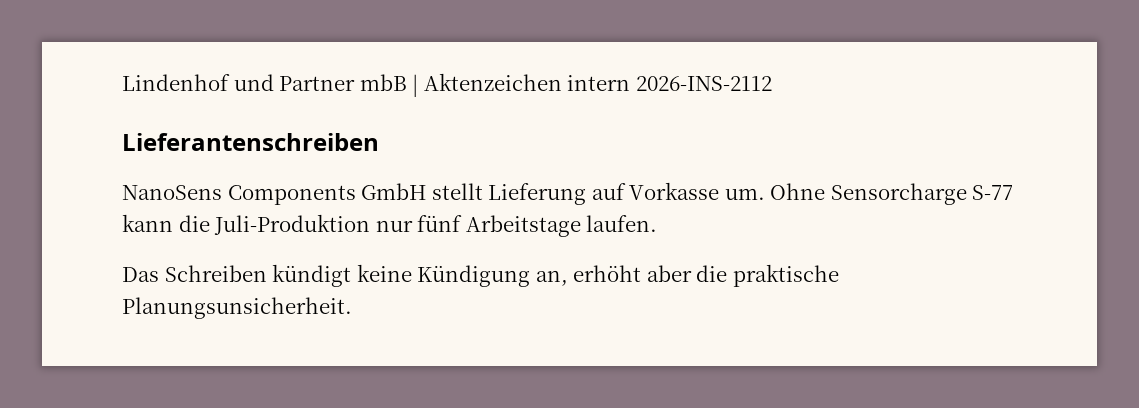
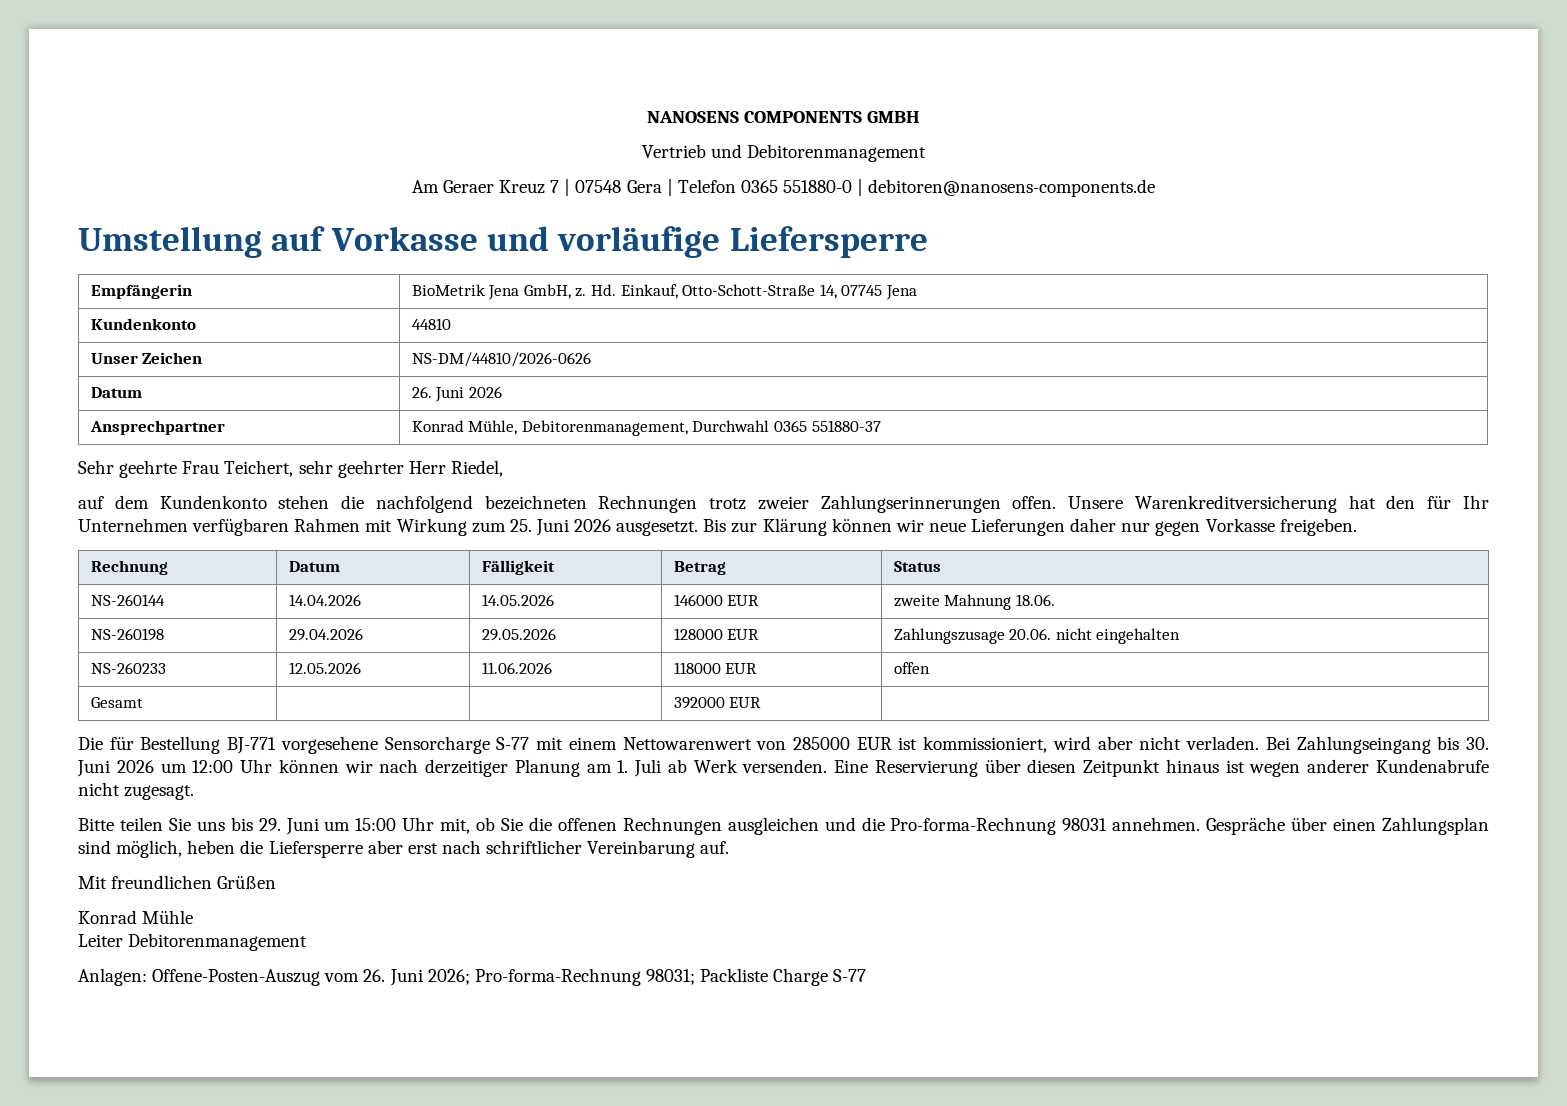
[122,73,772,97] [122,133,379,151] [122,182,1014,205] [122,214,658,237] [122,264,839,287] [122,297,352,319] Lindenhof und Partner mbB | Aktenzeichen intern 2026-INS-2112 // Lieferantenschreiben // NanoSens Components GmbH stellt Lieferung auf Vorkasse um. Ohne Sensorcharge S-77 kann die Juli-Produktion nur fünf Arbeitstage laufen. // Das Schreiben kündigt keine Kündigung an, erhöht aber die praktische Planungsunsicherheit. -> [646,111,921,123] [641,144,927,162] [411,179,1156,197] [78,226,928,258] [90,284,192,299] [411,284,918,300] [90,318,196,330] [411,318,451,330] [90,352,203,364] [411,352,591,367] [90,387,142,398] [411,386,502,402] [89,420,225,435] [411,420,881,436] [78,460,503,478] [78,495,1489,513] [78,518,1357,536] [90,560,168,575] [288,561,340,572] [481,560,555,575] [673,561,726,575] [893,561,941,572] [90,594,165,606] [288,594,361,606] [481,594,554,606] [673,594,760,606] [893,594,1055,610] [90,628,164,641] [288,628,363,641] [481,628,556,641] [673,628,760,640] [893,628,1181,644] [90,662,166,674] [288,662,361,674] [481,662,552,674] [673,662,758,674] [893,662,930,674] [90,697,143,708] [673,697,762,709] [78,736,1490,754] [77,759,1489,777] [78,782,195,800] [78,817,1490,835] [78,840,730,858] [78,875,277,889] [78,910,194,924] [78,933,308,951] [78,968,867,986] NANOSENS COMPONENTS GMBH // Vertrieb und Debitorenmanagement // Am Geraer Kreuz 7 | 07548 Gera | Telefon 0365 551880-0 | debitoren@nanosens-components.de // Umstellung auf Vorkasse und vorläufige Liefersperre // Empfängerin | BioMetrik Jena GmbH, z. Hd. Einkauf, Otto-Schott-Straße 14, 07745 Jena // Kundenkonto | 44810 // Unser Zeichen | NS-DM/44810/2026-0626 // Datum | 26. Juni 2026 // Ansprechpartner | Konrad Mühle, Debitorenmanagement, Durchwahl 0365 551880-37 // Sehr geehrte Frau Teichert, sehr geehrter Herr Riedel, // auf dem Kundenkonto stehen die nachfolgend bezeichneten Rechnungen trotz zweier Zahlungserinnerungen offen. Unsere Warenkreditversicherung hat den für Ihr Unternehmen verfügbaren Rahmen mit Wirkung zum 25. Juni 2026 ausgesetzt. Bis zur Klärung können wir neue Lieferungen daher nur gegen Vorkasse freigeben. // Rechnung | Datum | Fälligkeit | Betrag | Status // NS-260144 | 14.04.2026 | 14.05.2026 | 146000 EUR | zweite Mahnung 18.06. // NS-260198 | 29.04.2026 | 29.05.2026 | 128000 EUR | Zahlungszusage 20.06. nicht eingehalten // NS-260233 | 12.05.2026 | 11.06.2026 | 118000 EUR | offen // Gesamt | | | 392000 EUR | // Die für Bestellung BJ-771 vorgesehene Sensorcharge S-77 mit einem Nettowarenwert von 285000 EUR ist kommissioniert, wird aber nicht verladen. Bei Zahlungseingang bis 30. Juni 2026 um 12:00 Uhr können wir nach derzeitiger Planung am 1. Juli ab Werk versenden. Eine Reservierung über diesen Zeitpunkt hinaus ist wegen anderer Kundenabrufe nicht zugesagt. // Bitte teilen Sie uns bis 29. Juni um 15:00 Uhr mit, ob Sie die offenen Rechnungen ausgleichen und die Pro-forma-Rechnung 98031 annehmen. Gespräche über einen Zahlungsplan sind möglich, heben die Liefersperre aber erst nach schriftlicher Vereinbarung auf. // Mit freundlichen Grüßen // Konrad Mühle // Leiter Debitorenmanagement // Anlagen: Offene-Posten-Auszug vom 26. Juni 2026; Pro-forma-Rechnung 98031; Packliste Charge S-77

